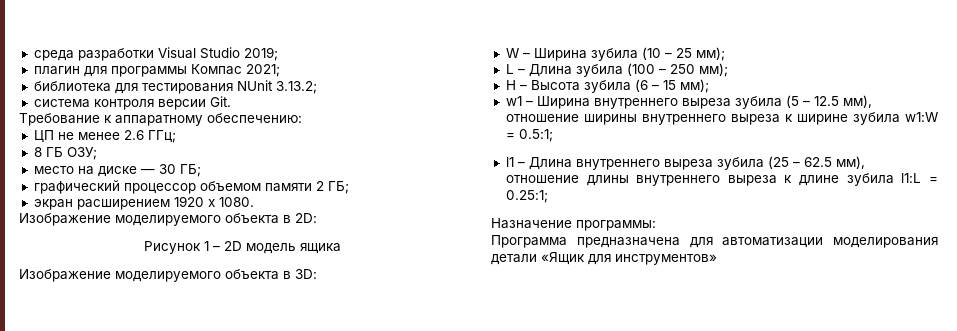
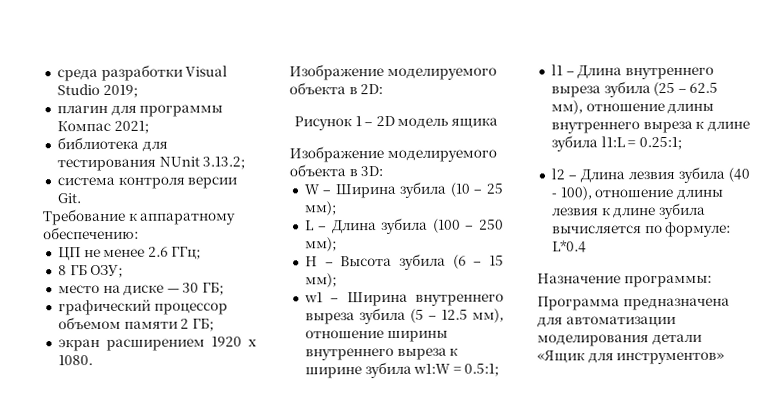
(548, 196) none -> [550,166,750,183] [550,186,723,201] [551,202,706,220] [551,221,732,238] [551,240,587,253] // l2 – Длина лезвия зубила (40 - 100), отношение длины лезвия к длине зубила вычисляется по формуле: L*0.4

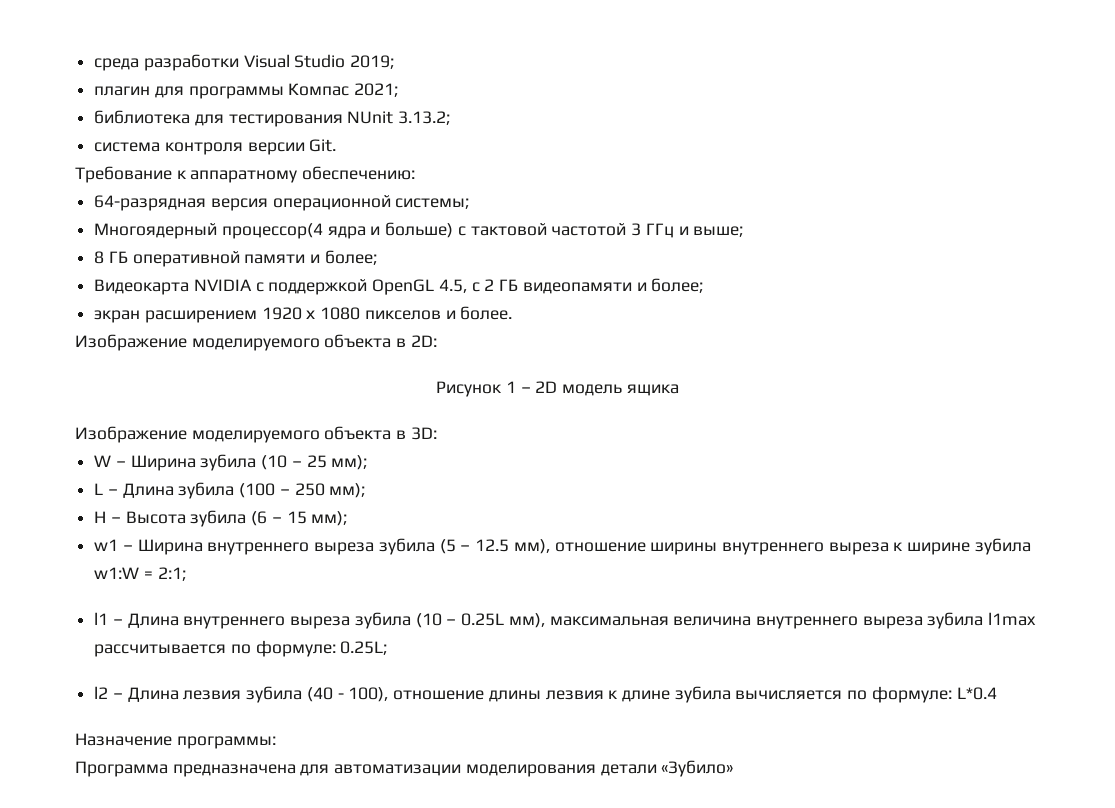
[57,246,202,261] [57,264,124,279] [57,282,225,296] [57,299,228,316] [57,316,214,332] ЦП не менее 2.6 ГГц; // 8 ГБ ОЗУ; // место на диске — 30 ГБ; // графический процессор объемом памяти 2 ГБ; -> [94,195,470,211] [94,222,744,239] [94,250,377,267] [94,278,704,295] 64-разрядная версия операционной системы; // Многоядерный процессор(4 ядра и больше) с тактовой частотой 3 ГГц и выше; // 8 ГБ оперативной памяти и более; // Видеокарта NVIDIA с поддержкой OpenGL 4.5, c 2 ГБ видеопамяти и более;
[57,355,93,366] 1080. -> [320,306,513,320] 1080 пикселов и более.
[464,363,500,377] 0.5:1; -> [157,567,186,581] 2:1;
[653,81,719,97] [550,100,715,115] [550,120,750,134] [550,135,682,152] (25 – 62.5 мм), отношение длины внутреннего выреза к длине зубила l1:L = 0.25:1; -> [415,612,1037,629] [94,640,388,657] (10 – 0.25L мм), максимальная величина внутреннего выреза зубила l1max рассчитывается по формуле: 0.25L;
[537,350,725,365] «Ящик для инструментов» -> [661,760,734,777] «Зубило»

